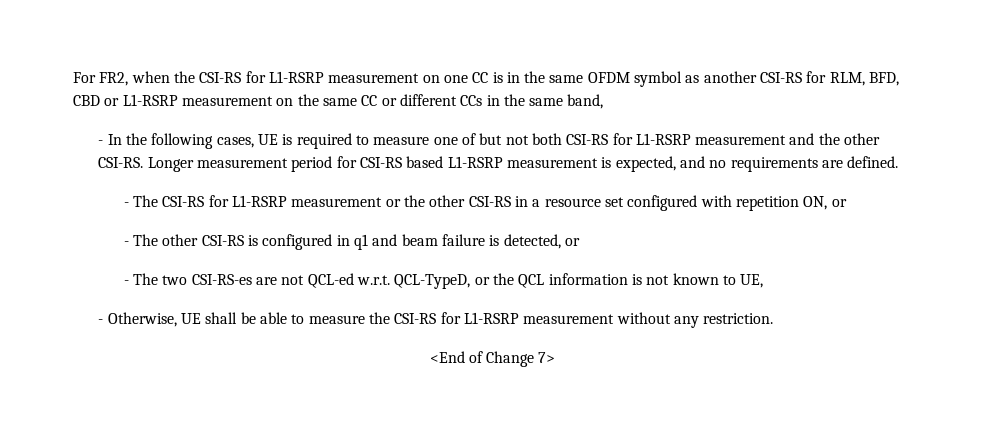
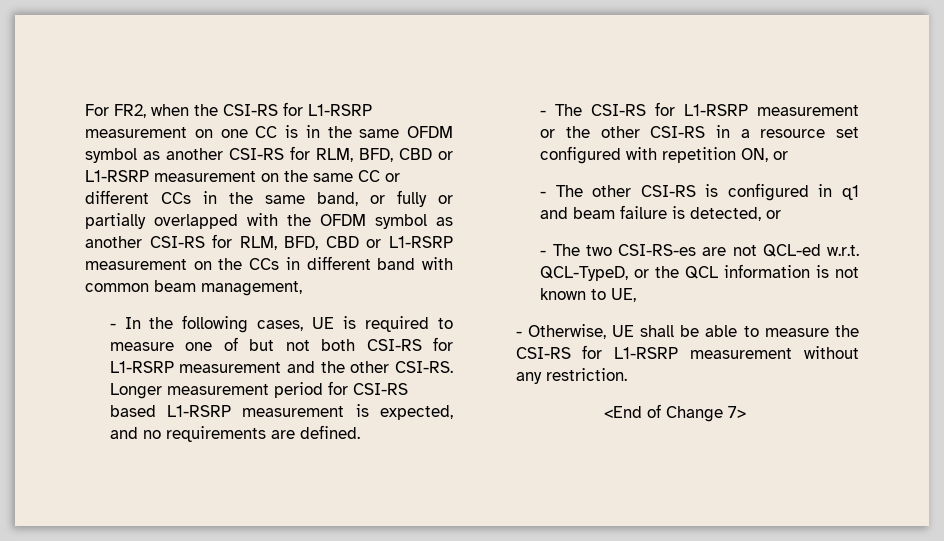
(604, 101) none -> [370,190,453,207] [85,213,453,229] [85,234,453,250] [85,256,453,270] [85,280,302,296] or fully or partially overlapped with the OFDM symbol as another CSI-RS for RLM, BFD, CBD or L1-RSRP measurement on the CCs in different band with common beam management,

